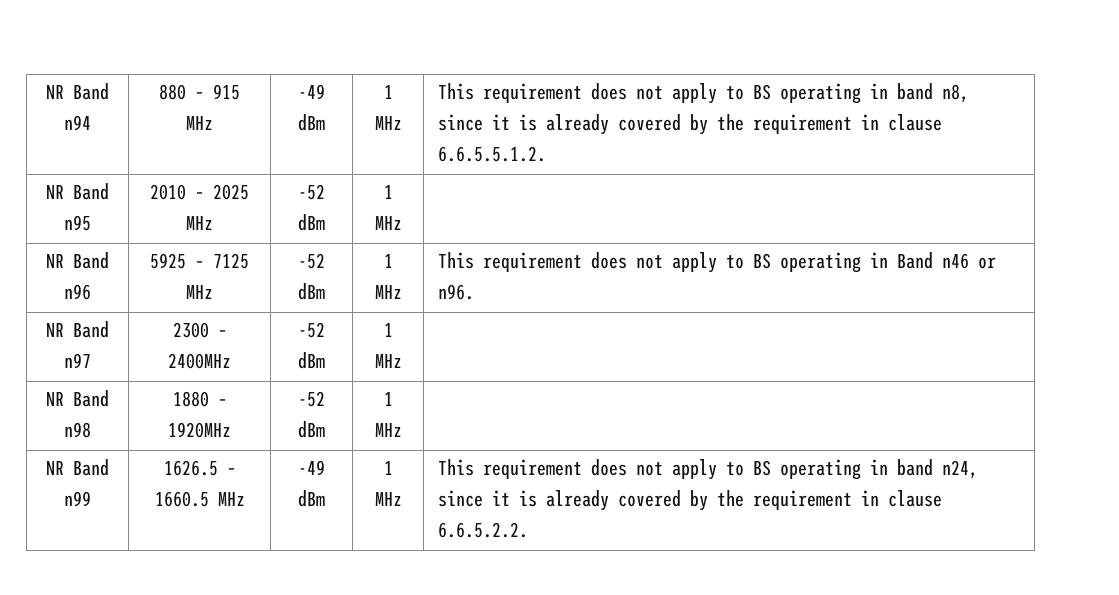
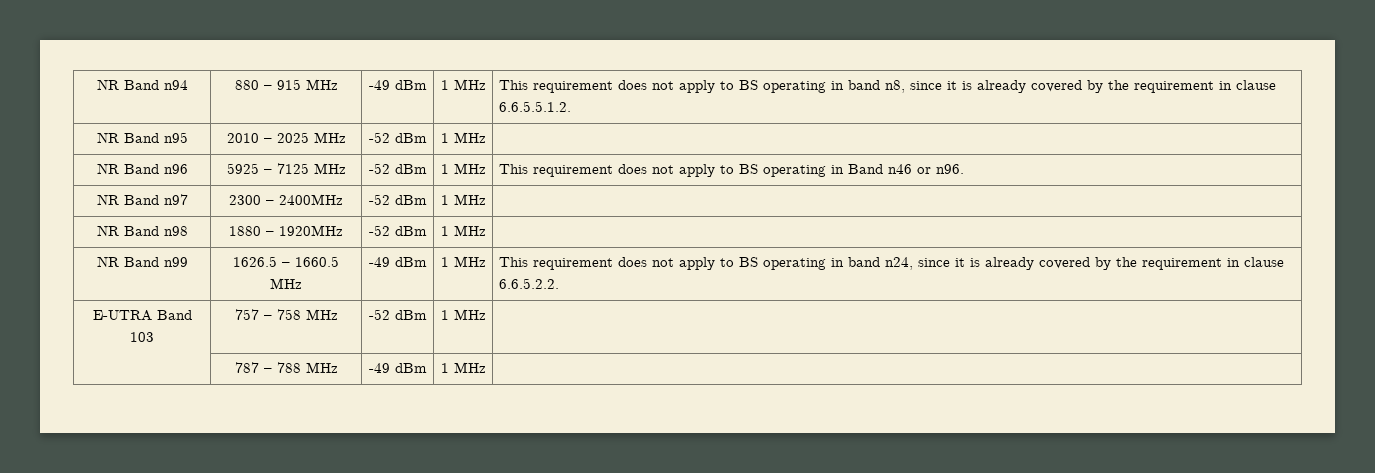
(529, 530) none -> [92,310,192,321] [130,332,154,342] [234,309,338,320] [368,309,427,320] [440,309,486,320] [234,362,338,373] [368,363,427,373] [440,362,486,373] // E-UTRA Band 103 | 757 – 758 MHz | -52 dBm | 1 MHz | // | 787 – 788 MHz | -49 dBm | 1 MHz |

